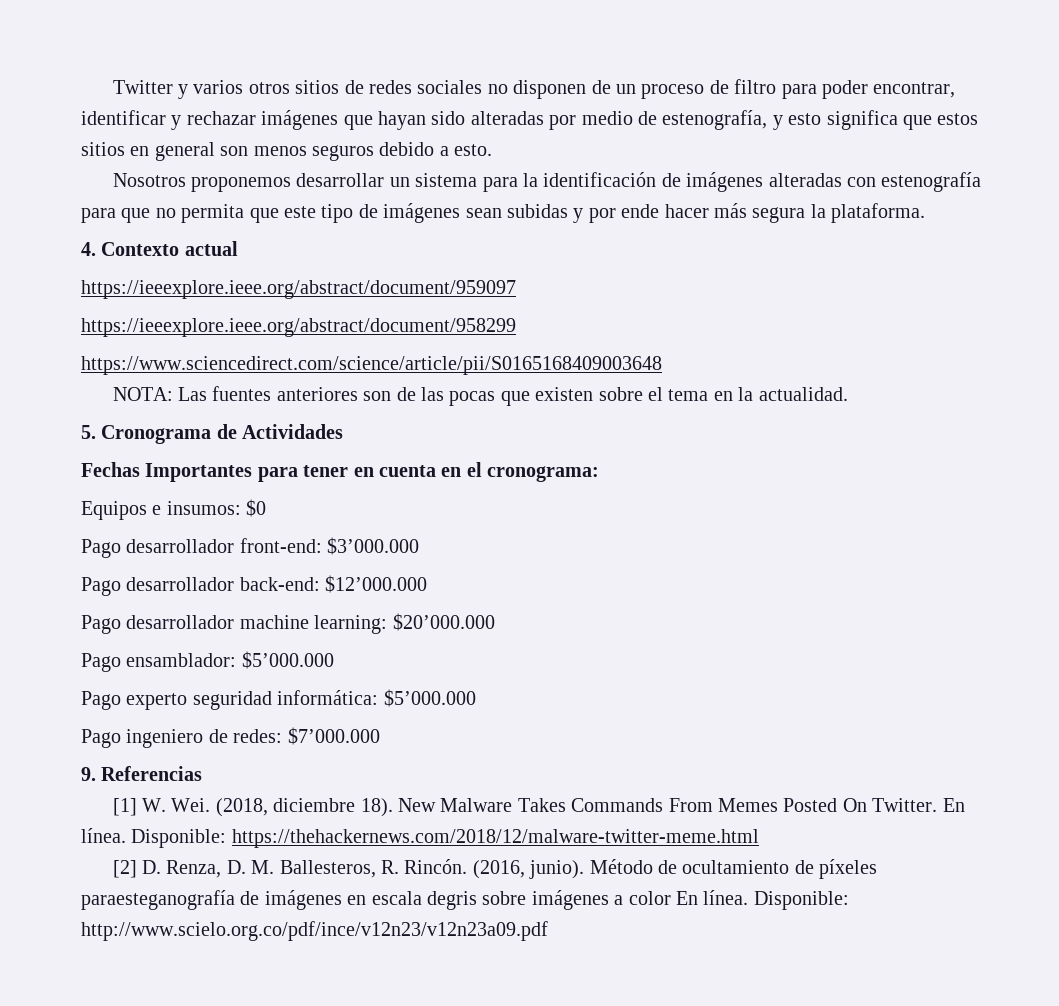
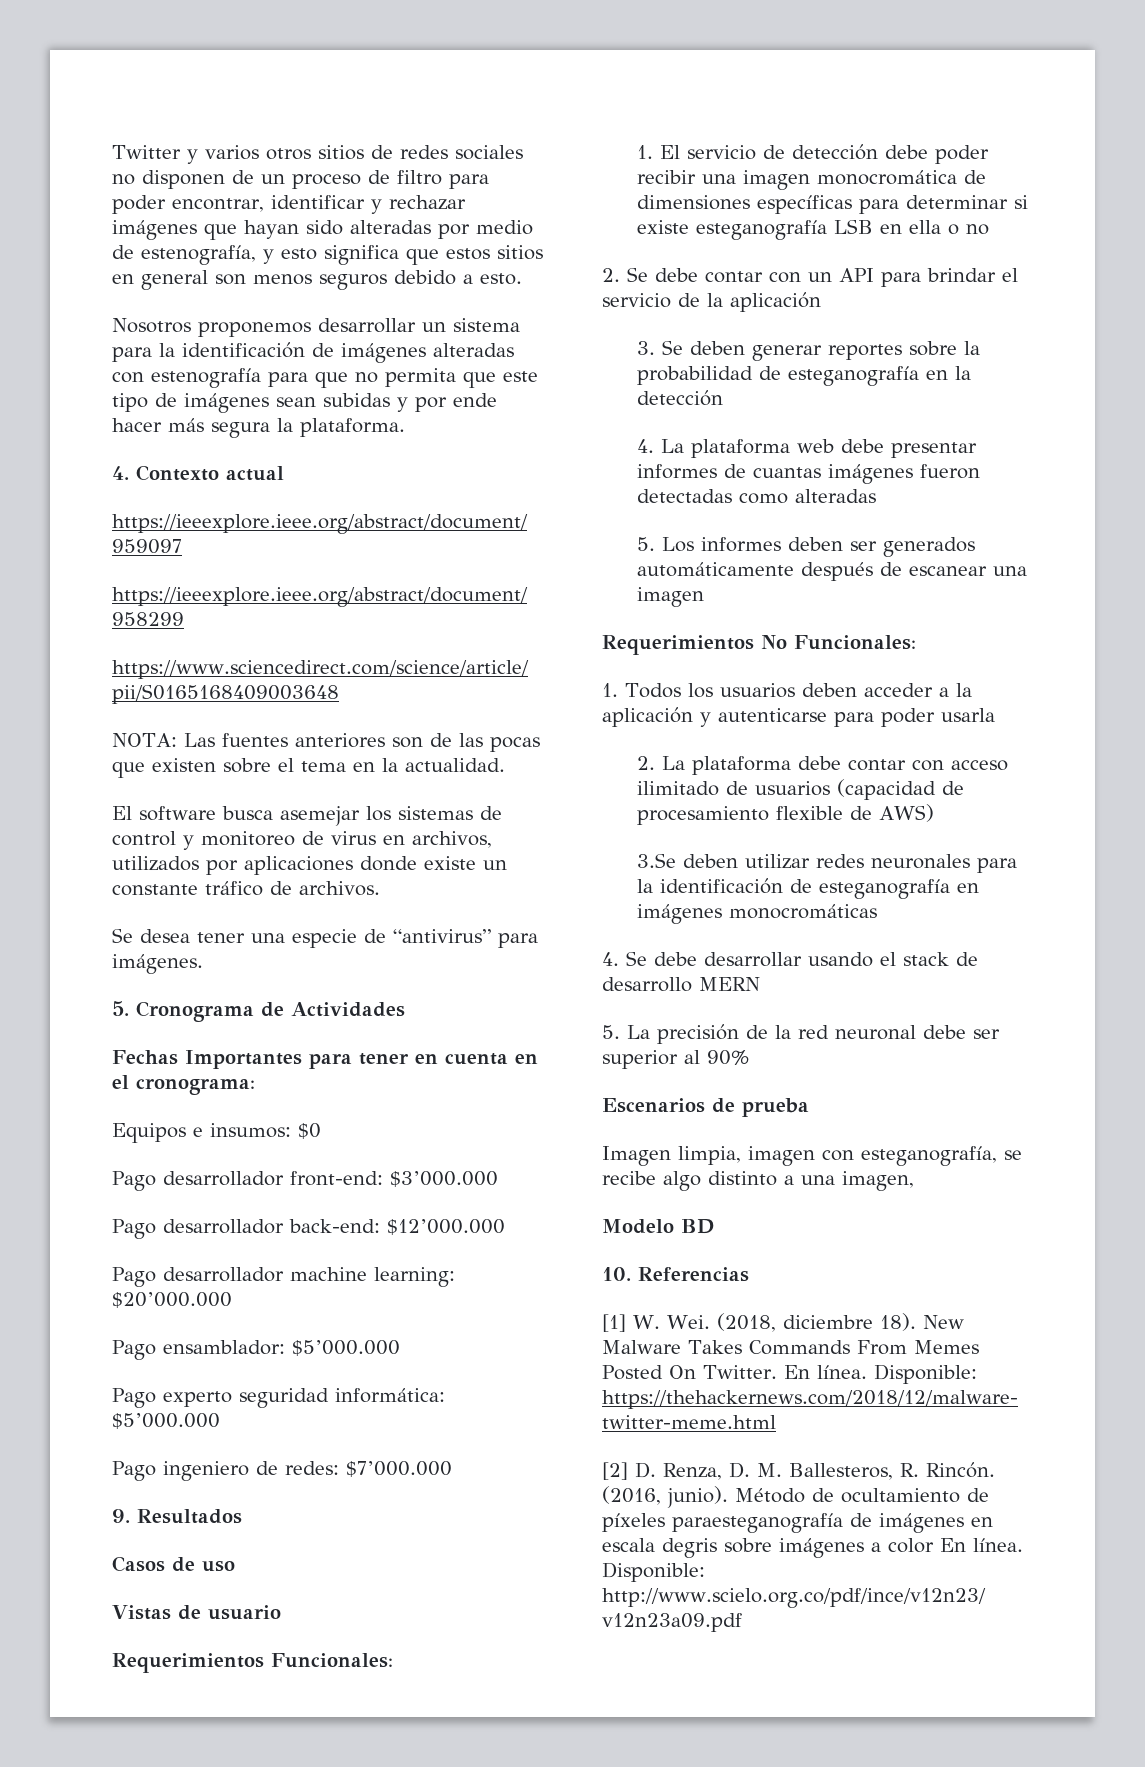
(848, 394) none -> [112,806,502,826] [112,831,492,850] [112,856,507,875] [112,881,380,896] [112,928,538,948] [112,954,203,974] // El software busca asemejar los sistemas de control y monitoreo de virus en archivos, utilizados por aplicaciones donde existe un constante tráfico de archivos. // Se desea tener una especie de “antivirus” para imágenes.
(96, 774) none -> [137,1509,242,1524] [112,1556,235,1572] [112,1605,281,1620] [112,1653,393,1673] [637,144,990,164] [637,170,987,190] [637,195,1029,214] [637,219,990,240] [602,267,1018,287] [602,292,821,312] [637,340,981,361] [637,366,972,386] [637,390,724,406] [637,439,978,458] [637,464,981,484] [637,489,877,504] [637,537,976,557] [637,562,1028,581] [637,587,705,607] [602,635,916,655] [602,683,972,698] [602,707,995,727] [637,756,1009,775] [637,779,965,800] [637,804,935,825] [637,853,1018,873] [637,878,980,899] [637,904,878,924] [602,951,978,967] [602,977,760,992] [602,1024,1000,1044] [602,1050,749,1069] [602,1098,809,1117] [602,1146,1022,1166] [602,1171,914,1191] [602,1219,715,1234] [602,1267,631,1281] Resultados // Casos de uso // Vistas de usuario // Requerimientos Funcionales: // 1. El servicio de detección debe poder recibir una imagen monocromática de dimensiones específicas para determinar si existe esteganografía LSB en ella o no // 2. Se debe contar con un API para brindar el servicio de la aplicación // 3. Se deben generar reportes sobre la probabilidad de esteganografía en la detección // 4. La plataforma web debe presentar informes de cuantas imágenes fueron detectadas como alteradas // 5. Los informes deben ser generados automáticamente después de escanear una imagen // Requerimientos No Funcionales: // 1. Todos los usuarios deben acceder a la aplicación y autenticarse para poder usarla // 2. La plataforma debe contar con acceso ilimitado de usuarios (capacidad de procesamiento flexible de AWS) // 3.Se deben utilizar redes neuronales para la identificación de esteganografía en imágenes monocromáticas // 4. Se debe desarrollar usando el stack de desarrollo MERN // 5. La precisión de la red neuronal debe ser superior al 90% // Escenarios de prueba // Imagen limpia, imagen con esteganografía, se recibe algo distinto a una imagen, // Modelo BD // 10.

